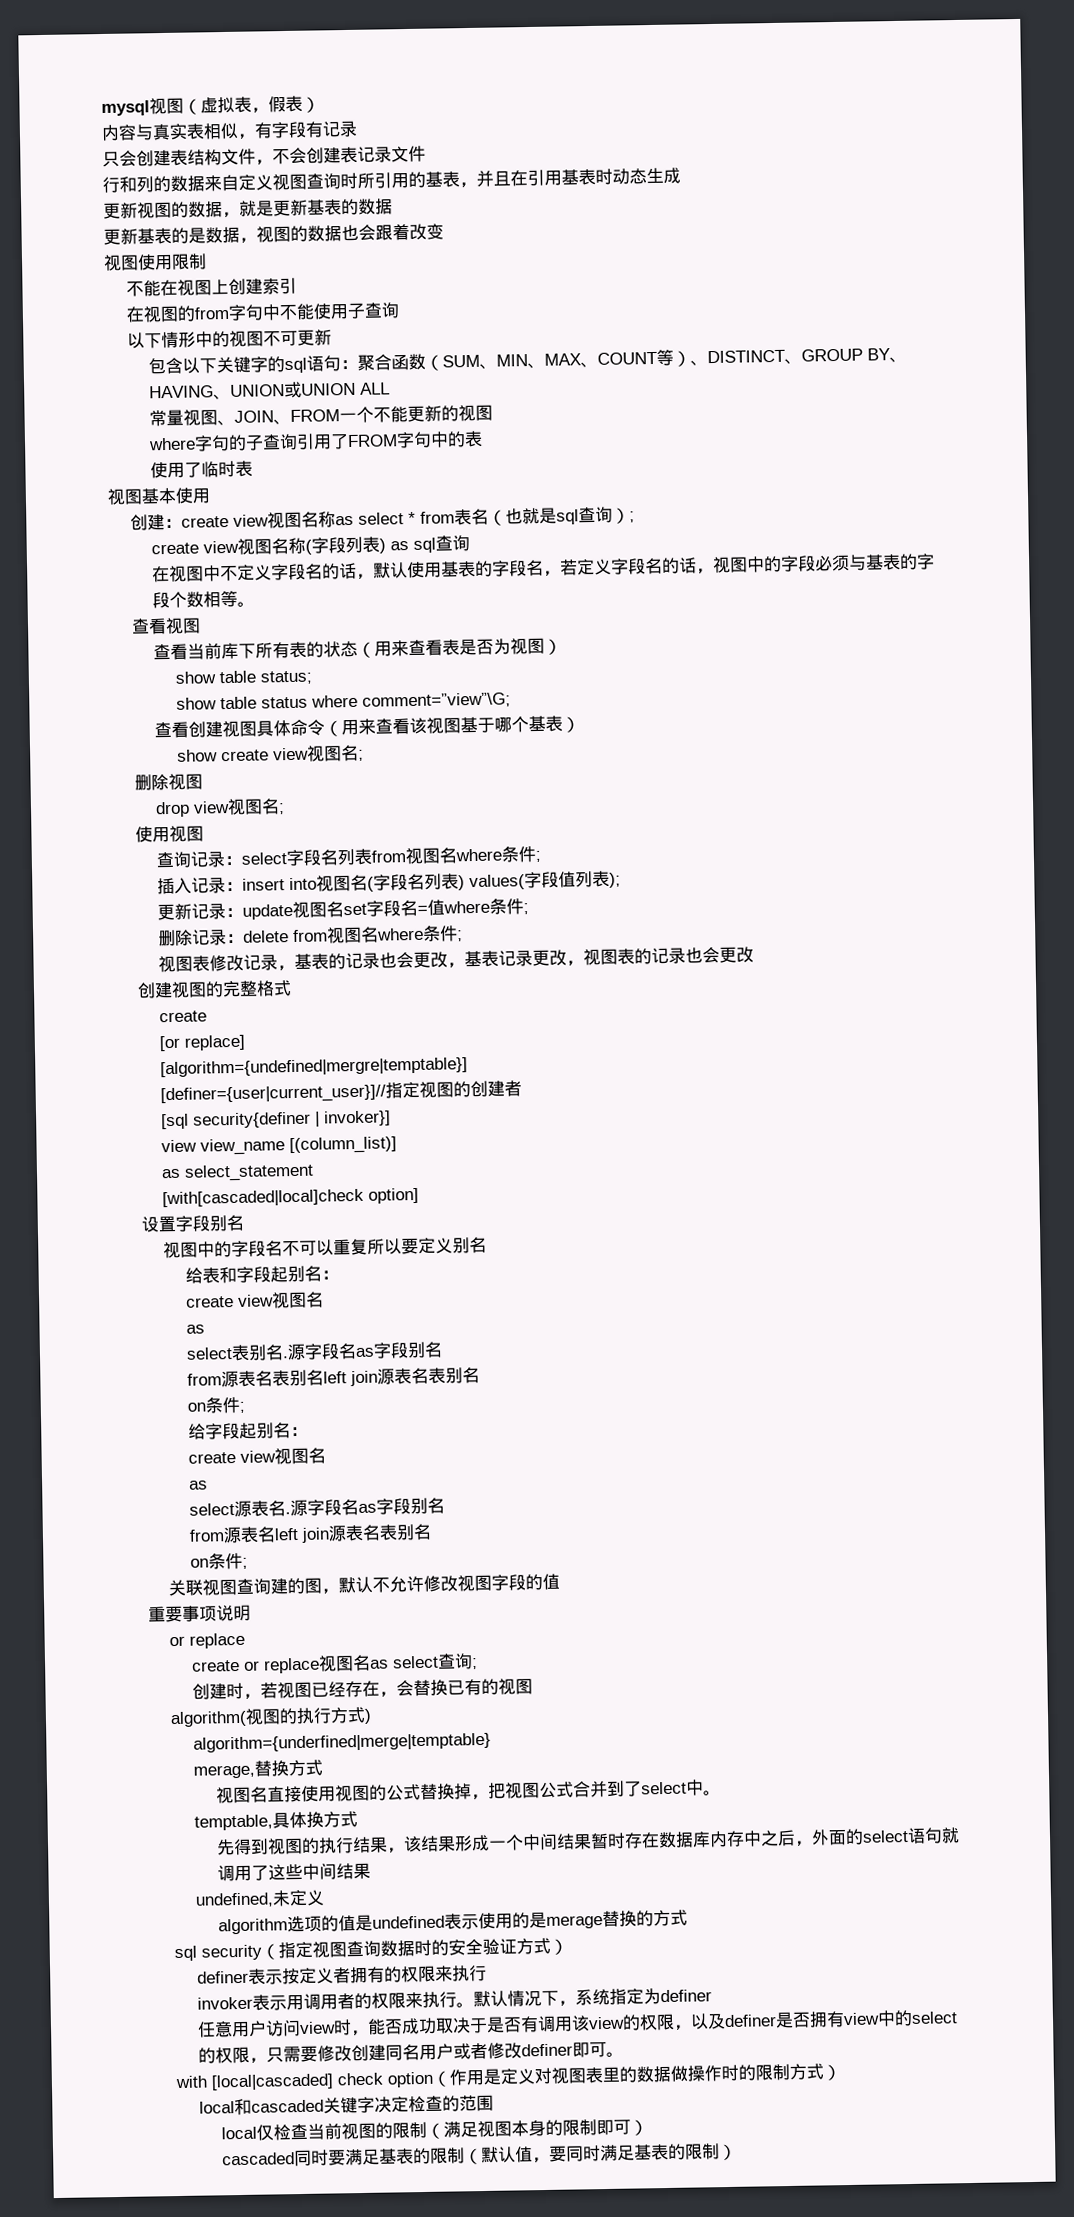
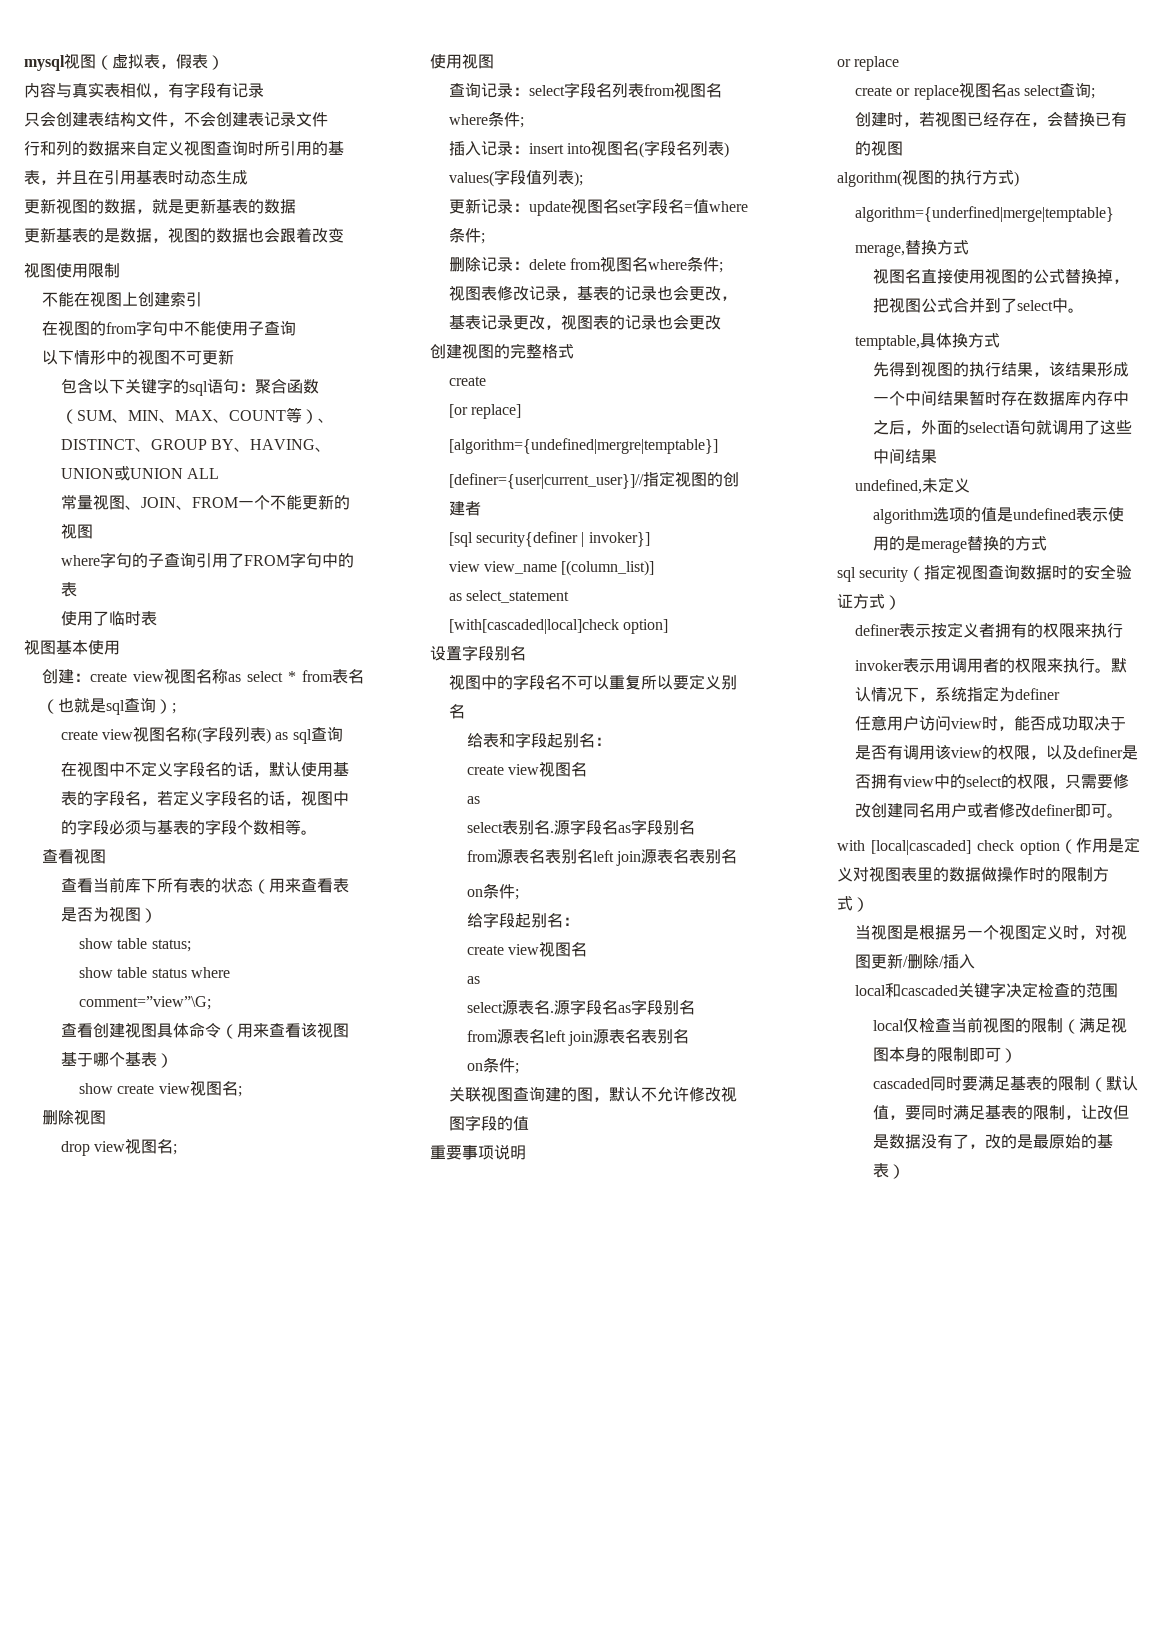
(842, 2072) none -> [855,924,1128,940] [855,953,976,969] // 当视图是根据另一个视图定义时，对视图更新/删除/插入
(720, 2151) none -> [1065,1105,1130,1120] [873,1134,1114,1149] [873,1163,890,1178] ，让改但是数据没有了，改的是最原始的基表

